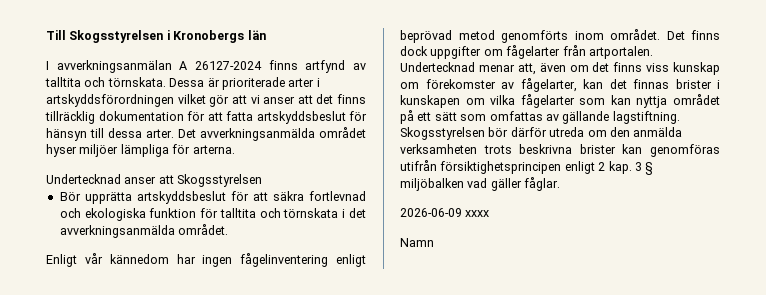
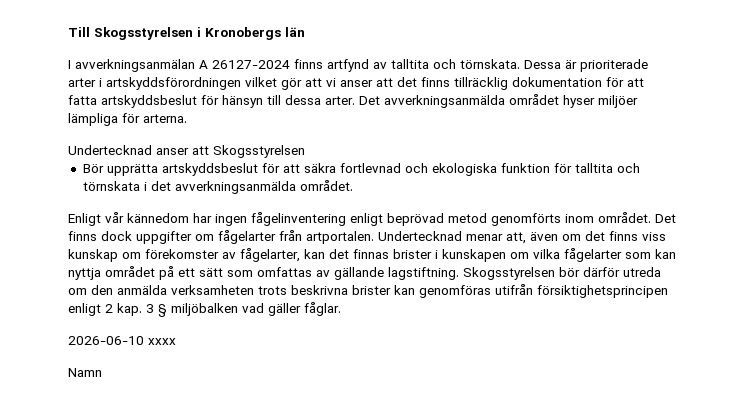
[400,208,462,217] 2026-06-09 -> [68,336,144,345] 2026-06-10

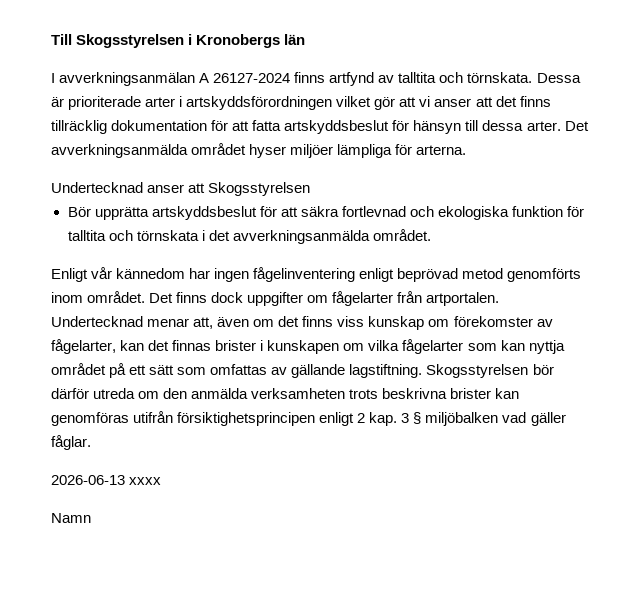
[68,336,144,345] 2026-06-10 -> [51,475,125,485] 2026-06-13

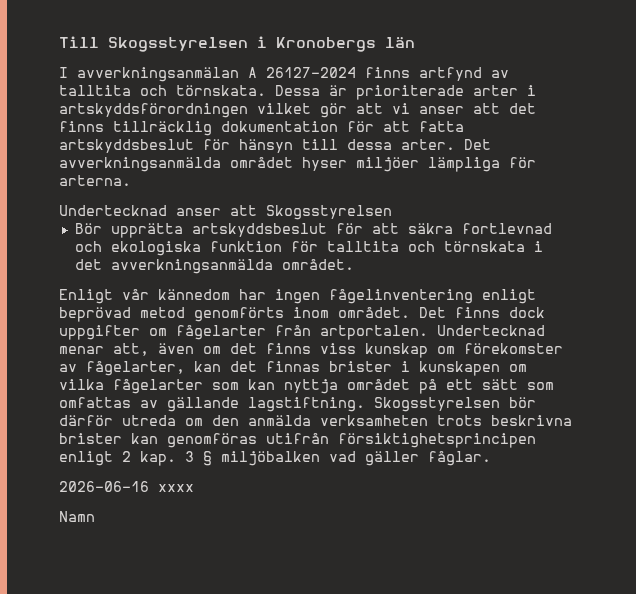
[51,475,125,485] 2026-06-13 -> [59,481,149,492] 2026-06-16

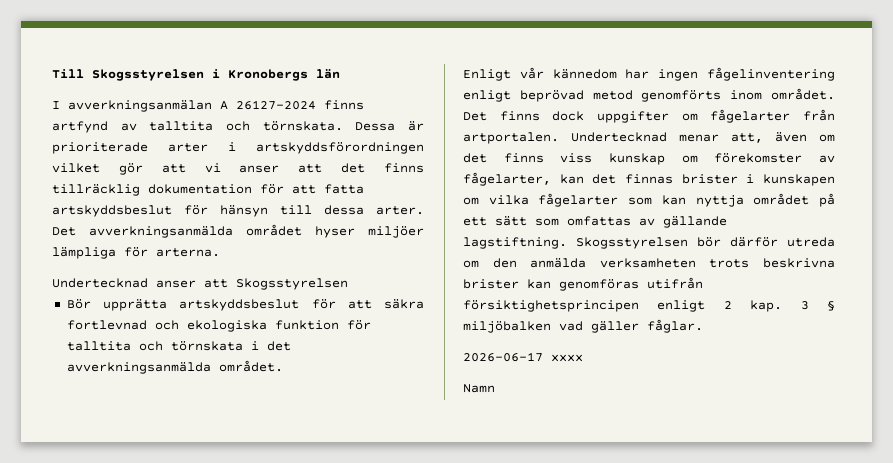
[59,481,149,492] 2026-06-16 -> [463,352,543,362] 2026-06-17

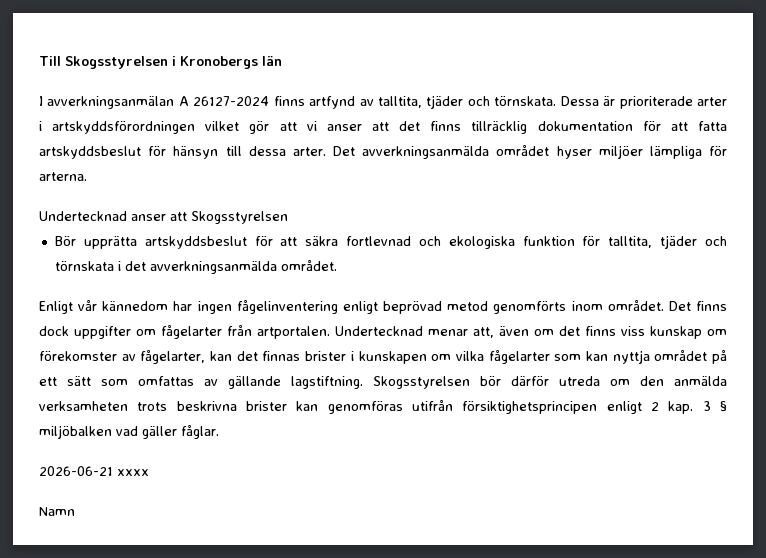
[149,121,214,131] talltita -> [378,95,464,109] talltita, tjäder
[66,341,131,351] talltita -> [608,235,698,249] talltita, tjäder
[463,352,543,362] 2026-06-17 -> [39,466,113,476] 2026-06-21

